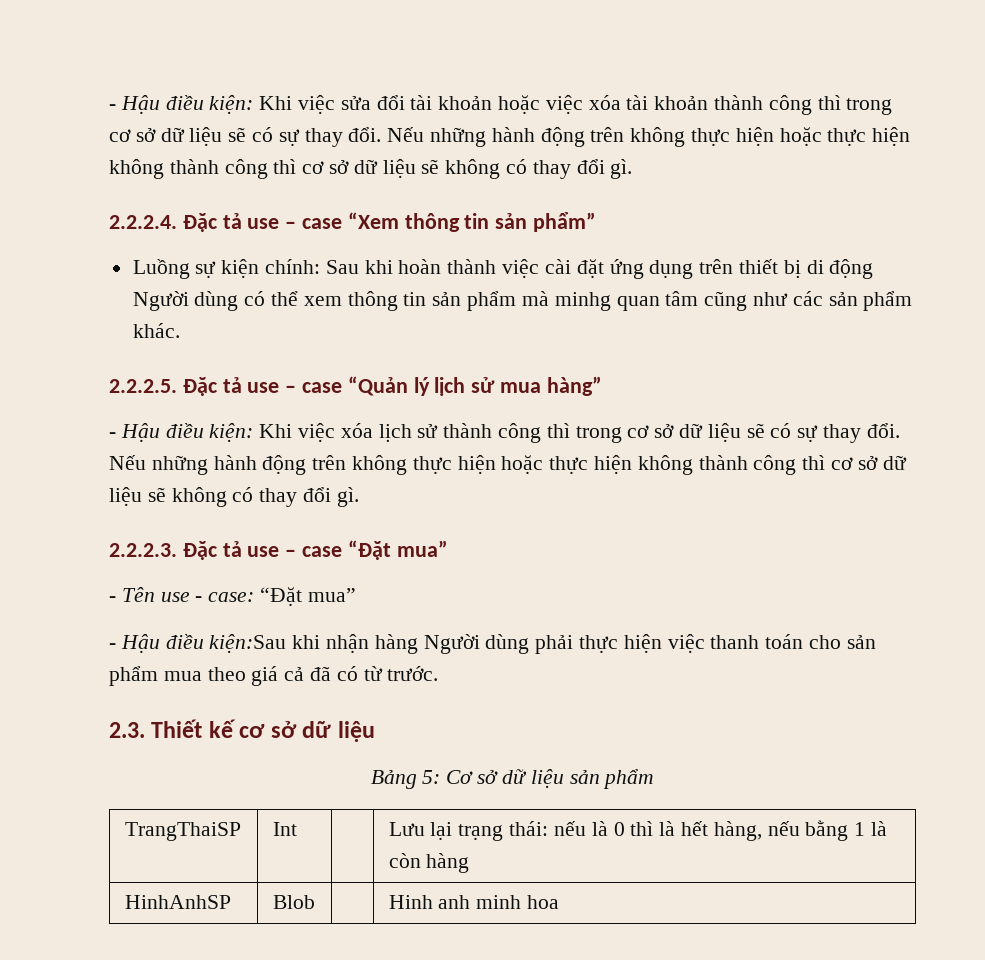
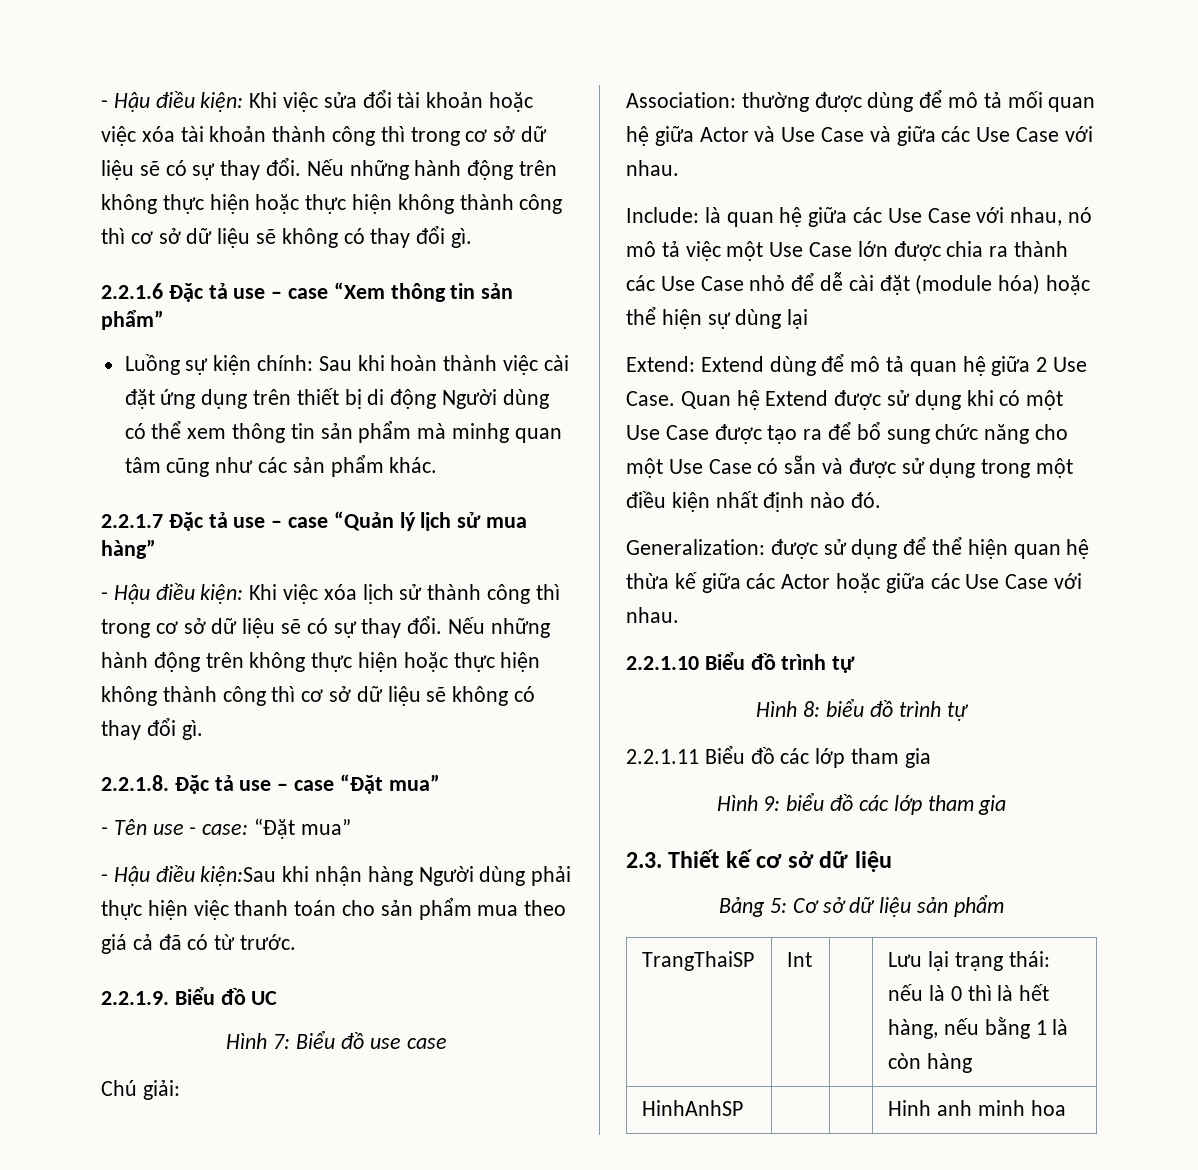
[109,215,177,229] 2.2.2.4. -> [101,283,163,299] 2.2.1.6
[109,379,177,393] 2.2.2.5. -> [101,514,163,528] 2.2.1.7
[109,543,177,557] 2.2.2.3. -> [101,775,169,791] 2.2.1.8.
(439, 673) none -> [101,987,278,1005] [226,1031,447,1049] [101,1080,180,1100] [626,90,1096,112] [626,126,1093,146] [626,160,679,176] [626,207,1093,227] [626,241,1069,261] [626,272,1091,295] [626,307,809,329] [626,354,1088,376] [626,390,1064,410] [626,422,1069,444] [626,455,1074,478] [626,491,882,512] [626,537,1090,559] [626,572,1083,593] [626,607,679,623] [626,652,856,673] [756,699,969,721] [626,746,931,768] [716,793,1007,815] // 2.2.1.9. Biểu đồ UC // Hình 7: Biểu đồ use case // Chú giải: // Association: thường được dùng để mô tả mối quan hệ giữa Actor và Use Case và giữa các Use Case với nhau. // Include: là quan hệ giữa các Use Case với nhau, nó mô tả việc một Use Case lớn được chia ra thành các Use Case nhỏ để dễ cài đặt (module hóa) hoặc thể hiện sự dùng lại // Extend: Extend dùng để mô tả quan hệ giữa 2 Use Case. Quan hệ Extend được sử dụng khi có một Use Case được tạo ra để bổ sung chức năng cho một Use Case có sẵn và được sử dụng trong một điều kiện nhất định nào đó. // Generalization: được sử dụng để thể hiện quan hệ thừa kế giữa các Actor hoặc giữa các Use Case với nhau. // 2.2.1.10 Biểu đồ trình tự // Hình 8: biểu đồ trình tự // 2.2.1.11 Biểu đồ các lớp tham gia // Hình 9: biểu đồ các lớp tham gia
[272,895,315,909] Blob -> (744, 1108) none

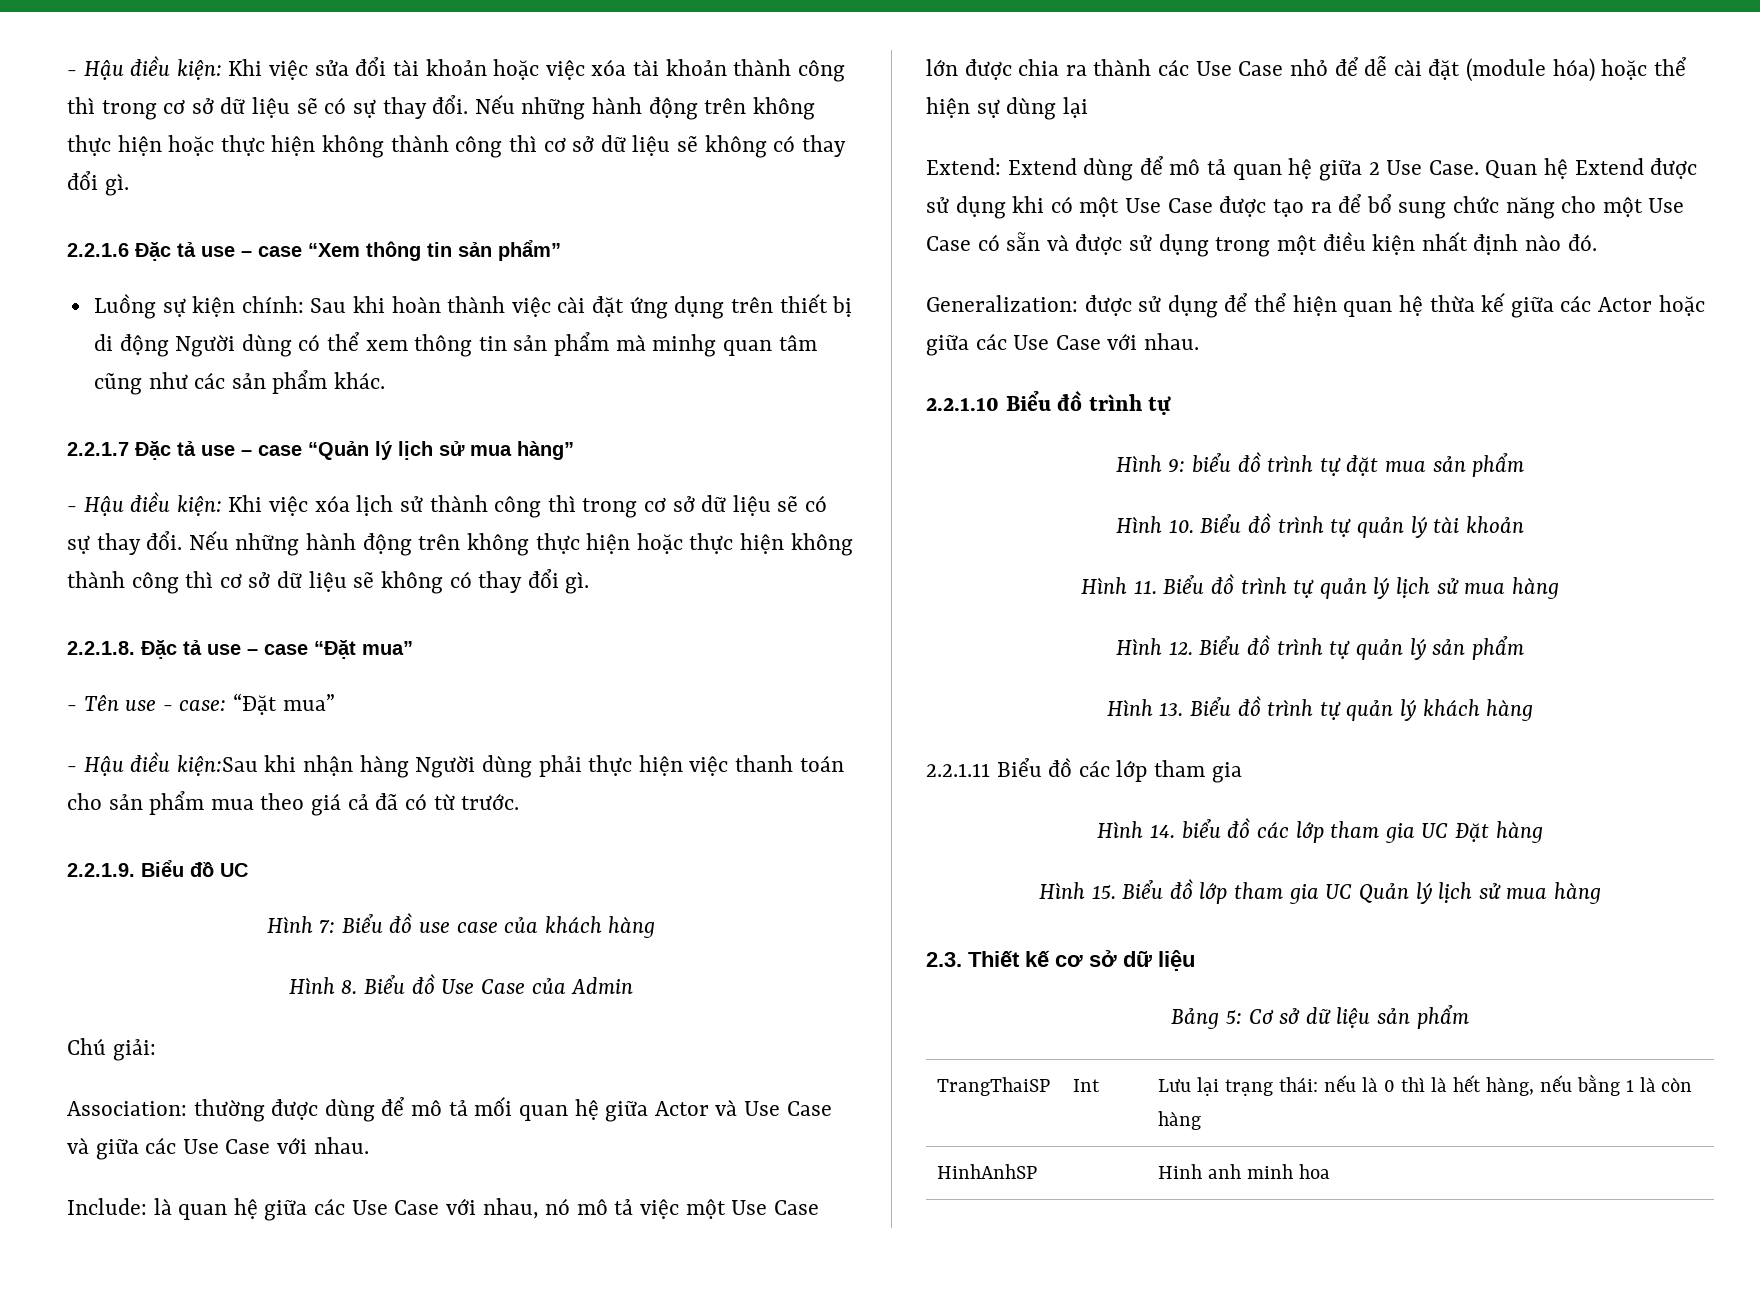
(447, 1043) none -> [504,916,656,938] [288,974,634,994] của khách hàng // Hình 8. Biểu đồ Use Case của Admin
[803,701,821,717] 8: -> [1168,459,1186,472] 9:
(969, 711) none -> [1346,453,1525,477] [1116,513,1524,538] [1081,574,1559,599] [1116,635,1524,660] [1106,696,1534,721] đặt mua sản phẩm // Hình 10. Biểu đồ trình tự quản lý tài khoản // Hình 11. Biểu đồ trình tự quản lý lịch sử mua hàng // Hình 12. Biểu đồ trình tự quản lý sản phẩm // Hình 13. Biểu đồ trình tự quản lý khách hàng
[763,796,781,811] 9: -> [1150,824,1176,838] 14.
(1007, 805) none -> [1421,821,1543,843] [1039,879,1601,904] UC Đặt hàng // Hình 15. Biểu đồ lớp tham gia UC Quản lý lịch sử mua hàng

